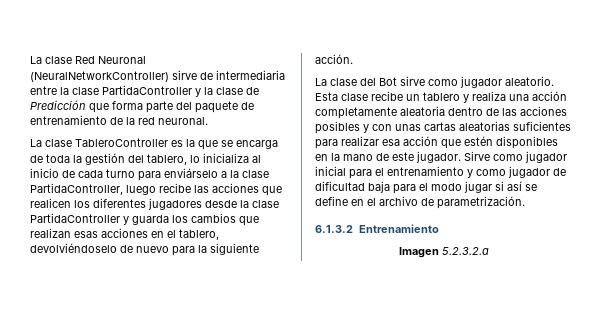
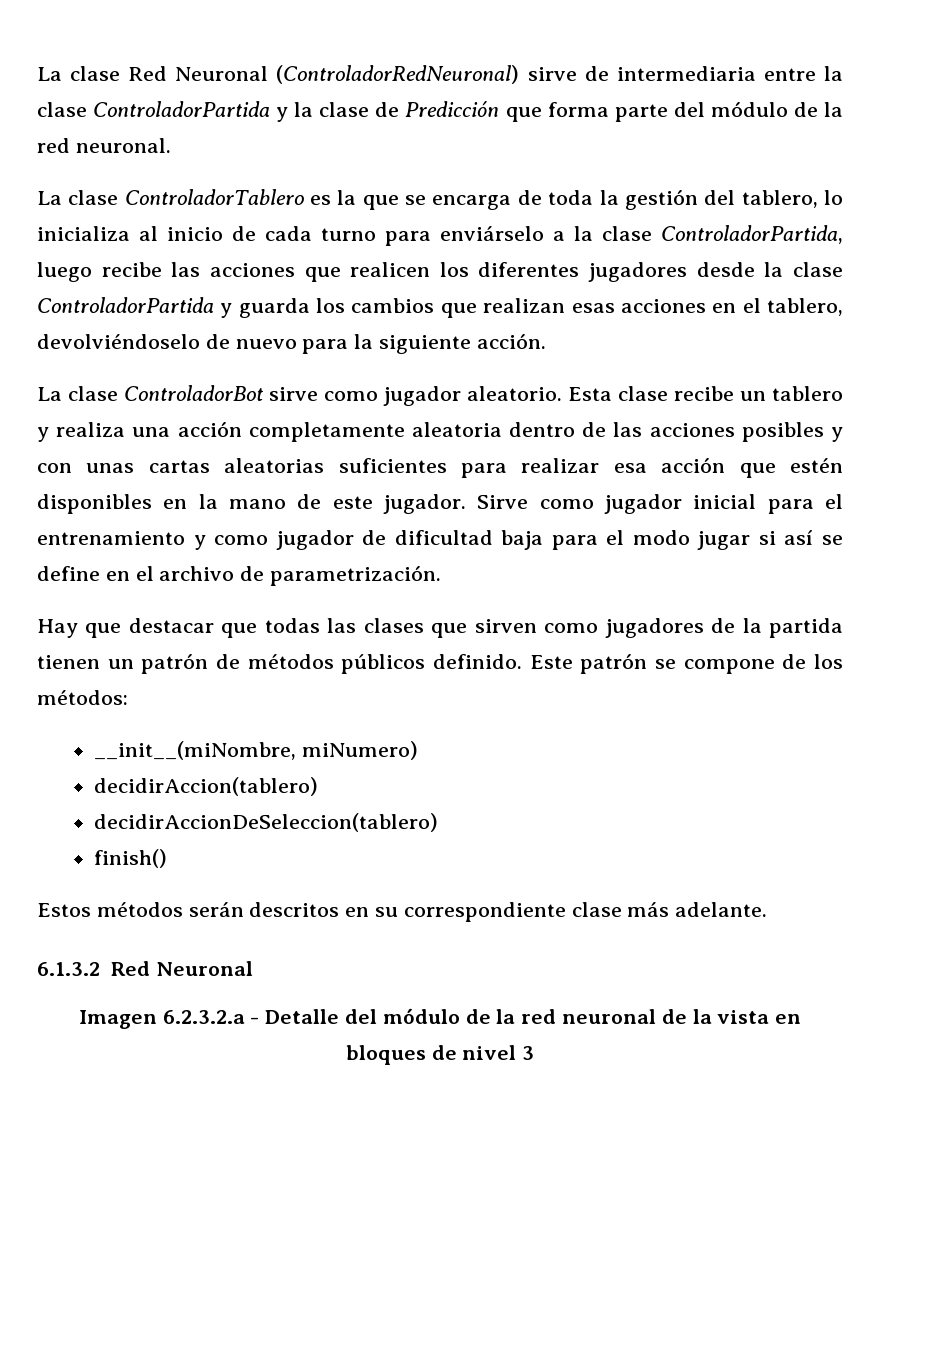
[30,71,169,82] (NeuralNetworkController) -> [276,65,520,84] (ControladorRedNeuronal)
[102,85,192,95] PartidaController -> [93,101,271,117] ControladorPartida
[195,101,254,113] [30,115,107,125] paquete de entrenamiento -> [710,101,788,117] módulo
[75,138,168,147] TableroController -> [124,189,304,205] ControladorTablero
[30,183,123,195] PartidaController, -> [661,225,843,244] ControladorPartida,
[30,213,120,223] PartidaController -> [37,297,214,313] ControladorPartida
[360,77,397,86] del Bot -> [124,385,264,401] ControladorBot
(525, 202) none -> [37,618,843,638] [37,653,843,674] [37,690,128,705] [93,741,418,760] [93,777,318,796] [93,813,438,832] [93,849,167,868] [37,902,768,922] // Hay que destacar que todas las clases que sirven como jugadores de la partida tienen un patrón de métodos públicos definido. Este patrón se compone de los métodos: // __init__(miNombre, miNumero) // decidirAccion(tablero) // decidirAccionDeSeleccion(tablero) // finish() // Estos métodos serán descritos en su correspondiente clase más adelante.
[358,224,439,233] Entrenamiento -> [110,961,253,976] Red Neuronal
[441,247,489,255] 5.2.3.2.a -> [162,1008,802,1024] [345,1045,535,1065] 6.2.3.2.a - Detalle del módulo de la red neuronal de la vista en bloques de nivel 3

